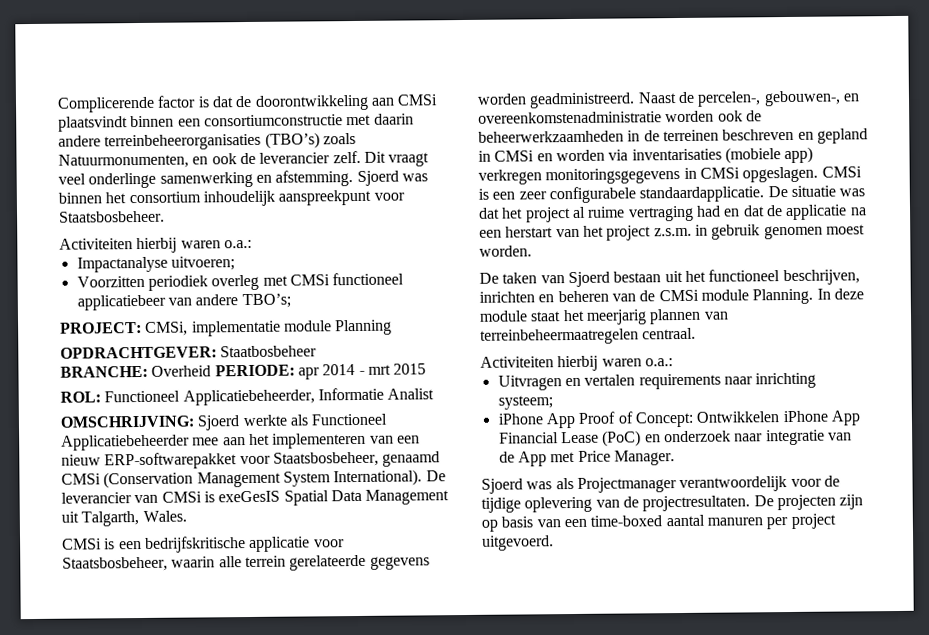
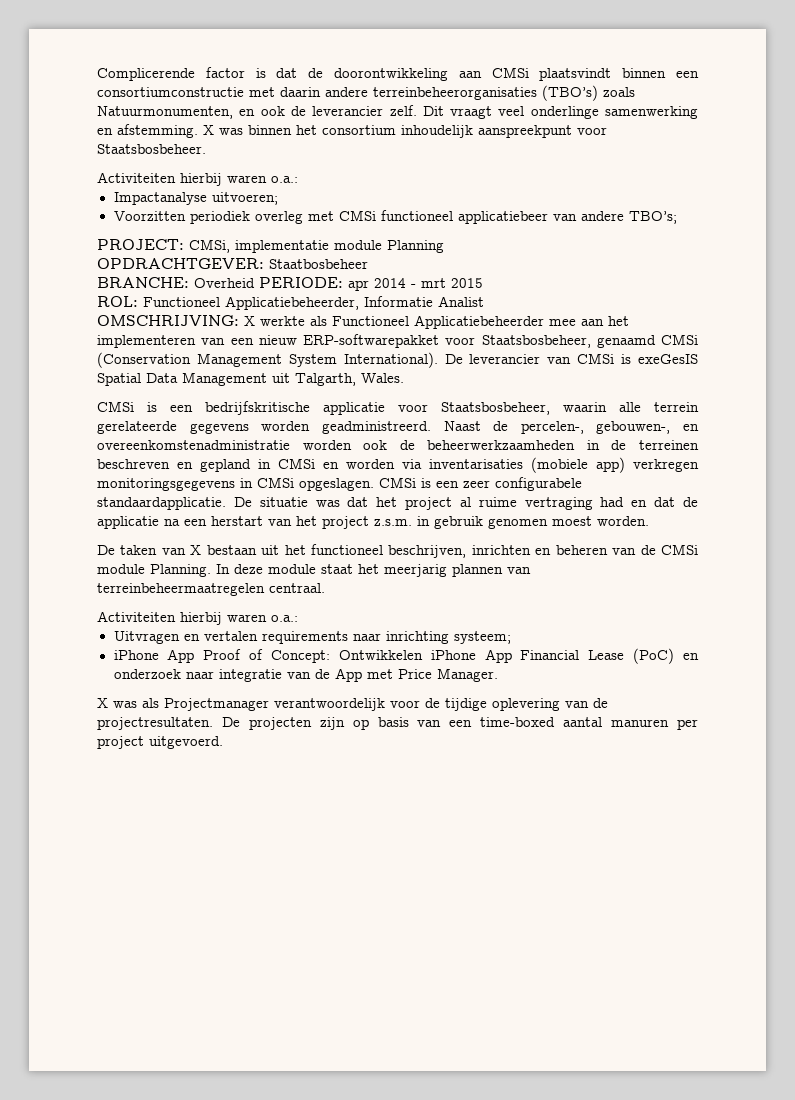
[356,170,399,186] Sjoerd -> [203,125,214,135] X
[197,415,241,431] Sjoerd -> [244,316,255,326] X
[567,271,610,288] Sjoerd -> [190,545,202,555] X
[481,478,523,494] Sjoerd -> [97,698,108,708] X

